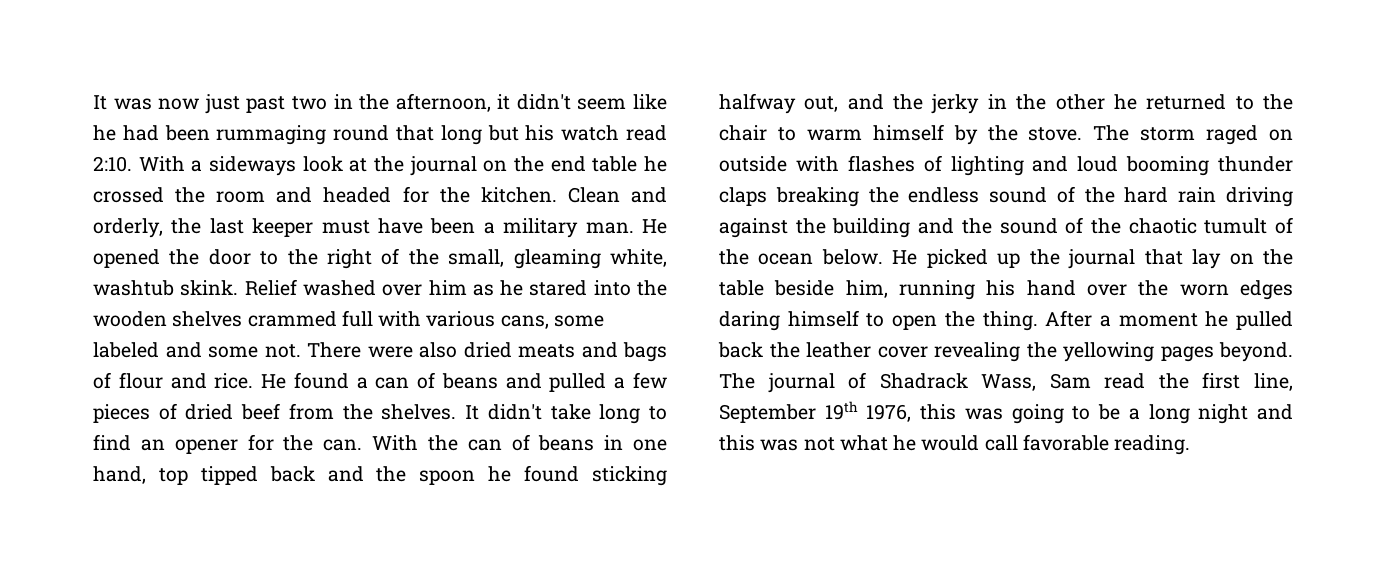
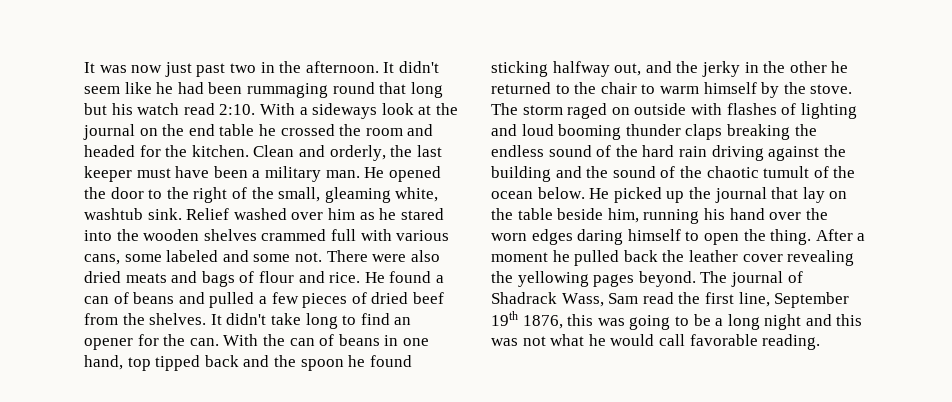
[395,93,511,112] afternoon, it -> [305,61,395,73] afternoon. It
[180,280,239,296] skink. -> [147,208,182,220] sink.
[866,404,912,422] 1976, -> [522,315,563,329] 1876,

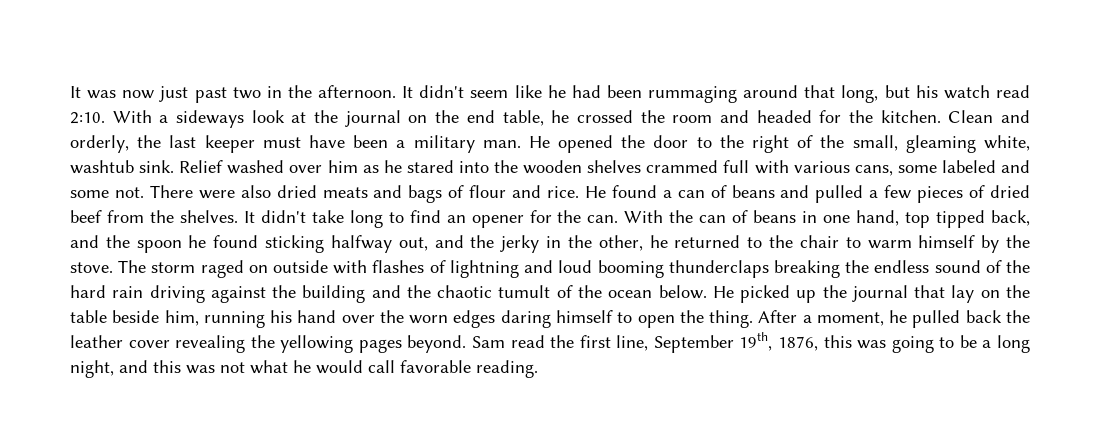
[332,82,443,98] round that long -> [743,85,879,103] around that long,
[219,124,255,136] table -> [502,110,544,126] table,
[204,355,239,367] back -> [991,210,1031,226] back,
[789,61,827,73] other -> [598,235,643,251] other,
[800,103,857,119] lighting -> [449,260,519,278] lightning
[625,124,723,140] thunder claps -> [668,260,769,278] thunderclaps
[612,166,702,178] sound of the -> (431, 291) none
[491,252,548,262] moment -> [816,312,884,326] moment,
[700,271,803,287] [491,292,604,307] The journal of Shadrack Wass, -> (467, 344) none
[491,311,518,326] 19th -> [739,332,773,351] 19th,
[764,314,802,330] night -> [70,360,114,378] night,

